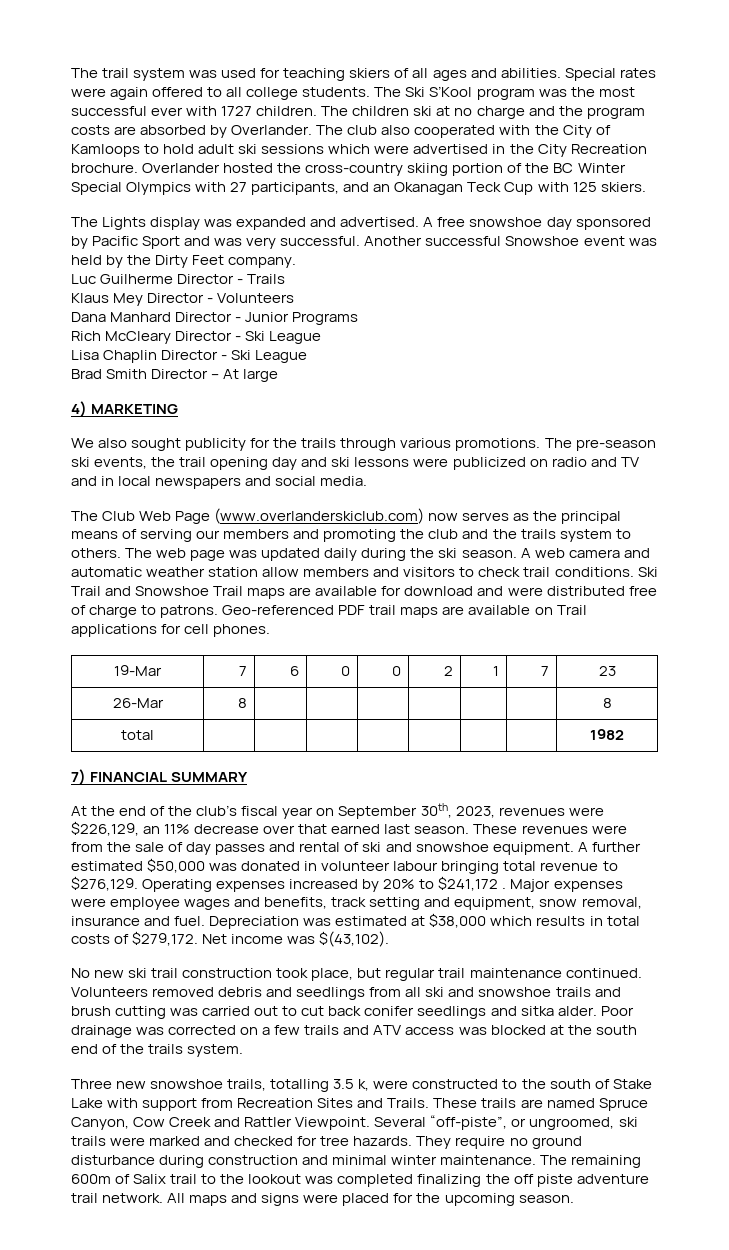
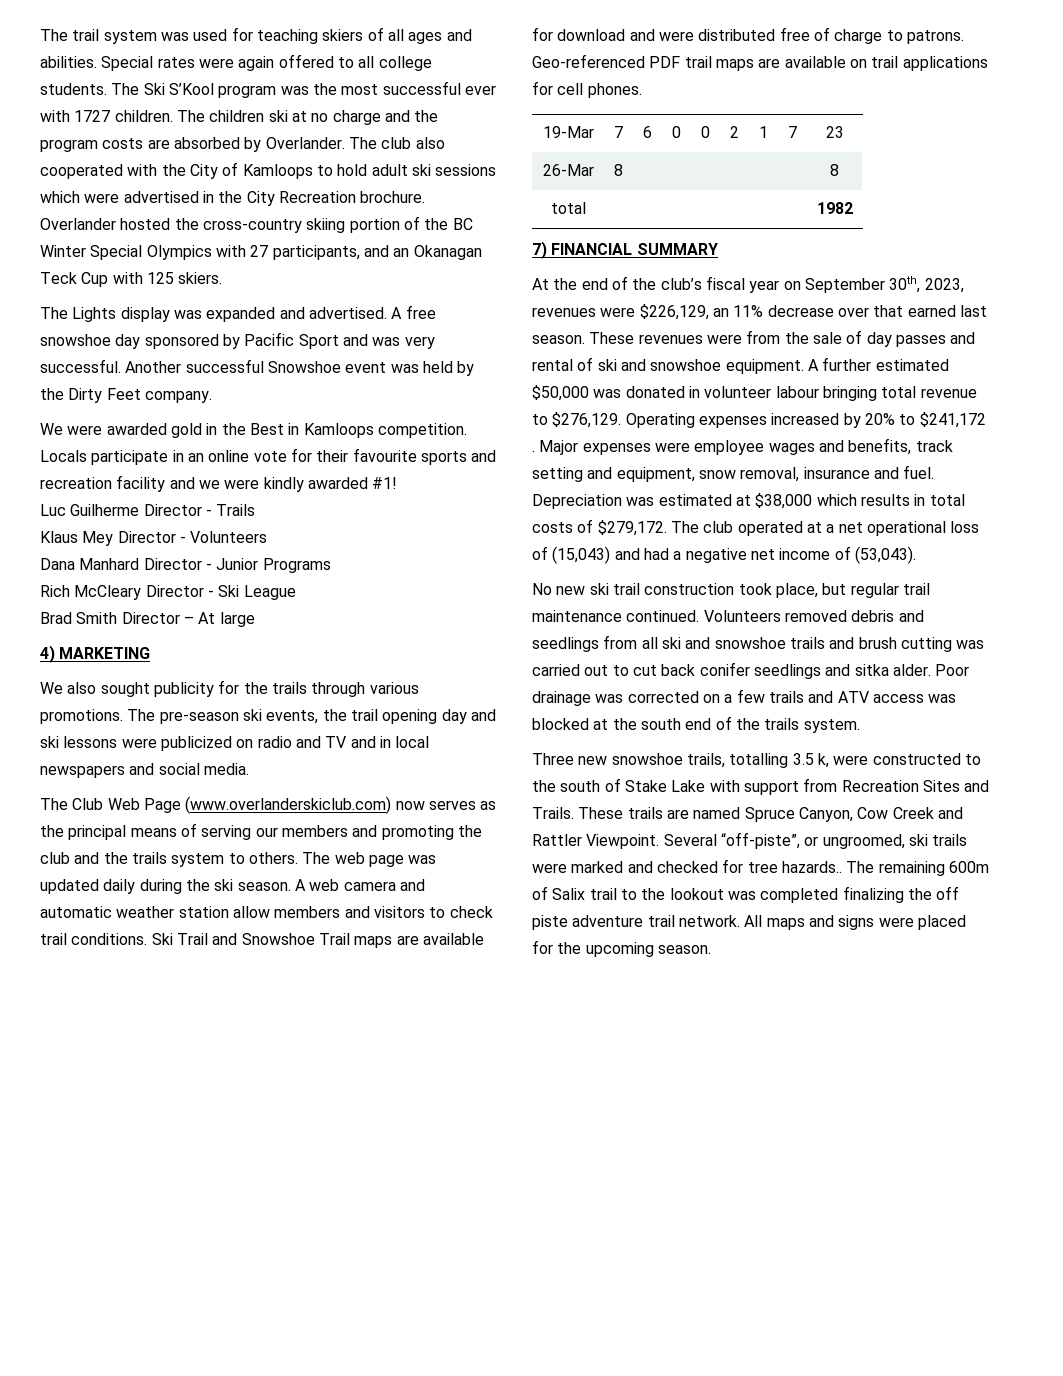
(297, 262) none -> [40,423,467,438] [40,448,497,465] [40,475,398,492] // We were awarded gold in the Best in Kamloops competition. Locals participate in an online vote for their favourite sports and recreation facility and we were kindly awarded #1!
[71,350,308,363] // Lisa Chaplin Director - Ski League -> (296, 592) none
[556,605,587,615] Trail -> [871,56,899,68] trail
[202,931,390,947] Net income was $(43,102). -> [670,521,980,536] [532,546,916,564] The club operated at a net operational loss of (15,043) and had a negative net income of (53,043).
[353,1136,582,1149] [71,1155,537,1168] hazards. They require no ground disturbance during construction and minimal winter maintenance. -> [781,861,842,873] hazards..

